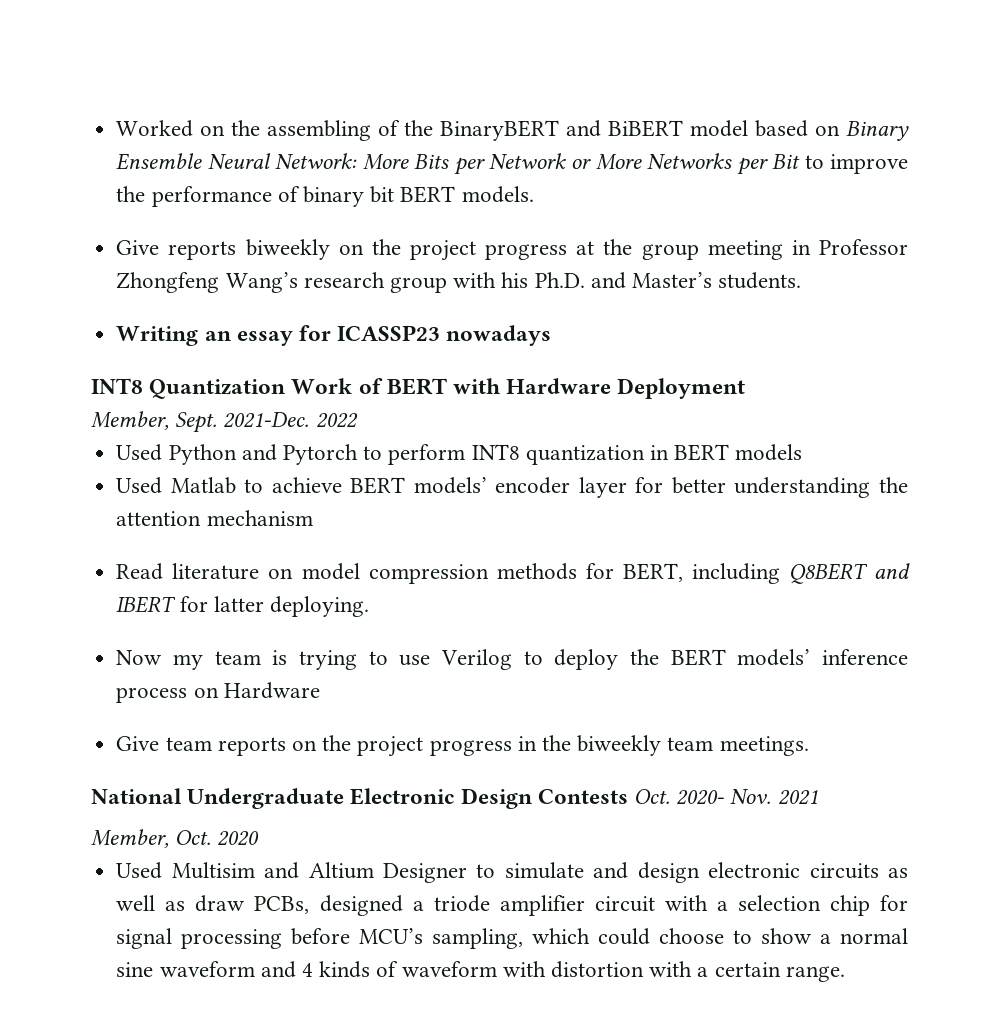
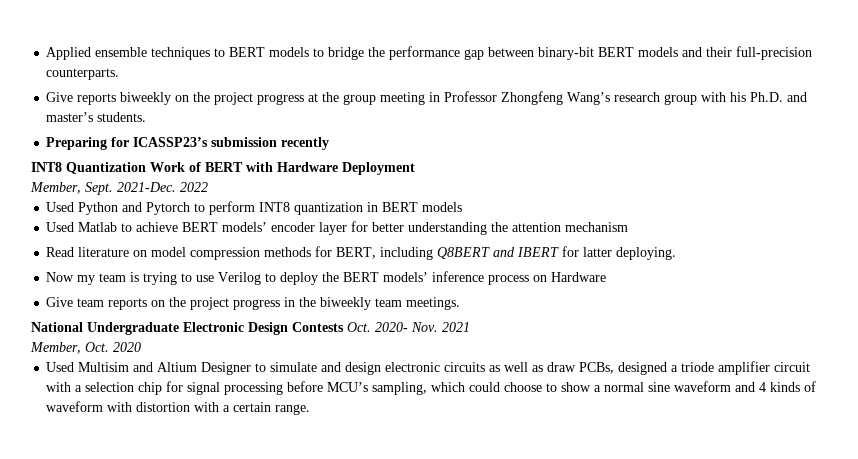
[116,120,910,141] [116,153,908,175] [116,186,534,207] Worked on the assembling of the BinaryBERT and BiBERT model based on Binary Ensemble Neural Network: More Bits per Network or More Networks per Bit to improve the performance of binary bit BERT models. -> [46,46,813,60] [46,68,120,80] Applied ensemble techniques to BERT models to bridge the performance gap between binary-bit BERT models and their full-precision counterparts.
[631,272,712,288] Master’s -> [46,112,94,122] master’s
[116,325,552,346] Writing an essay for ICASSP23 nowadays -> [46,137,330,150] Preparing for ICASSP23’s submission recently

